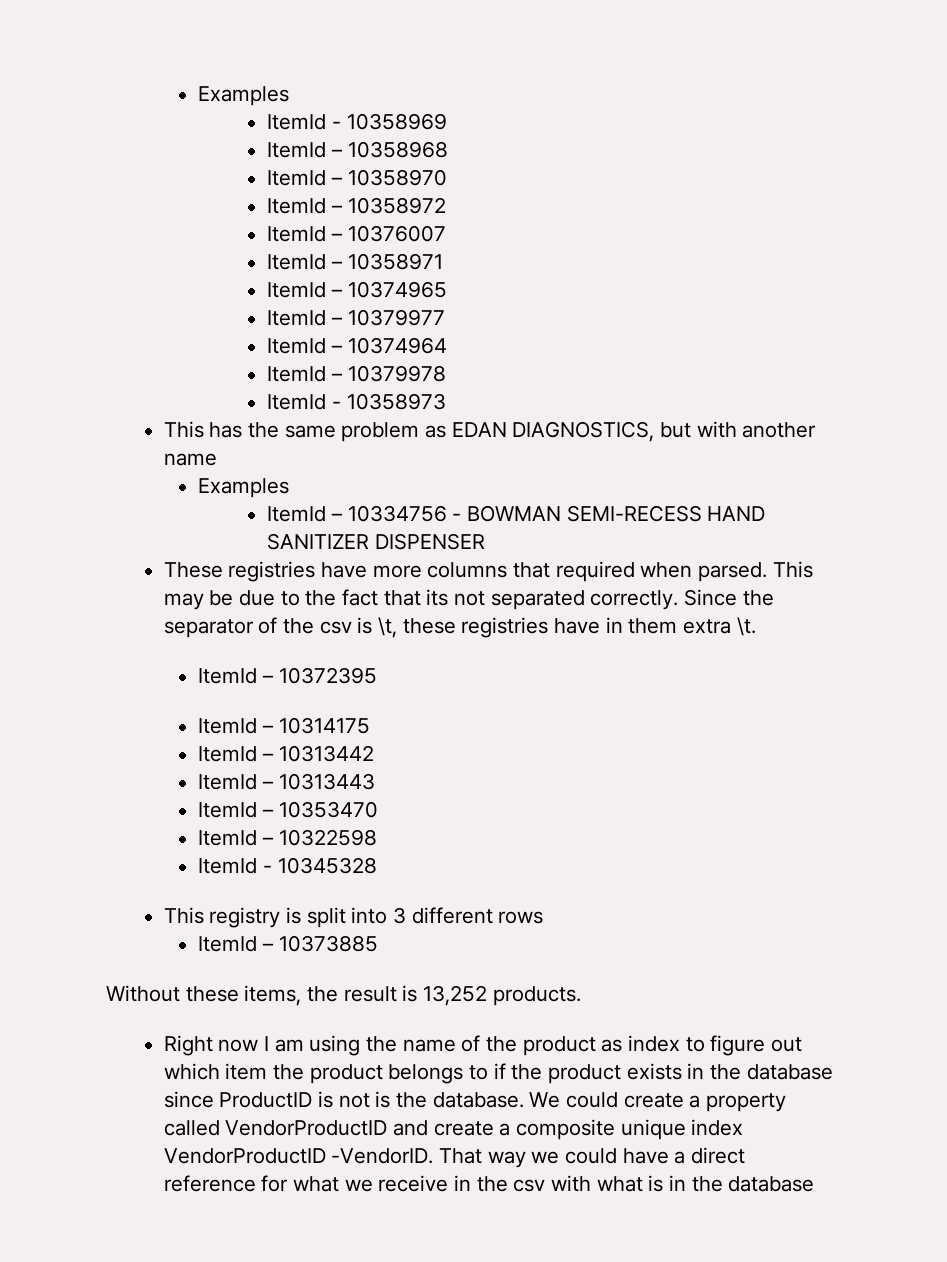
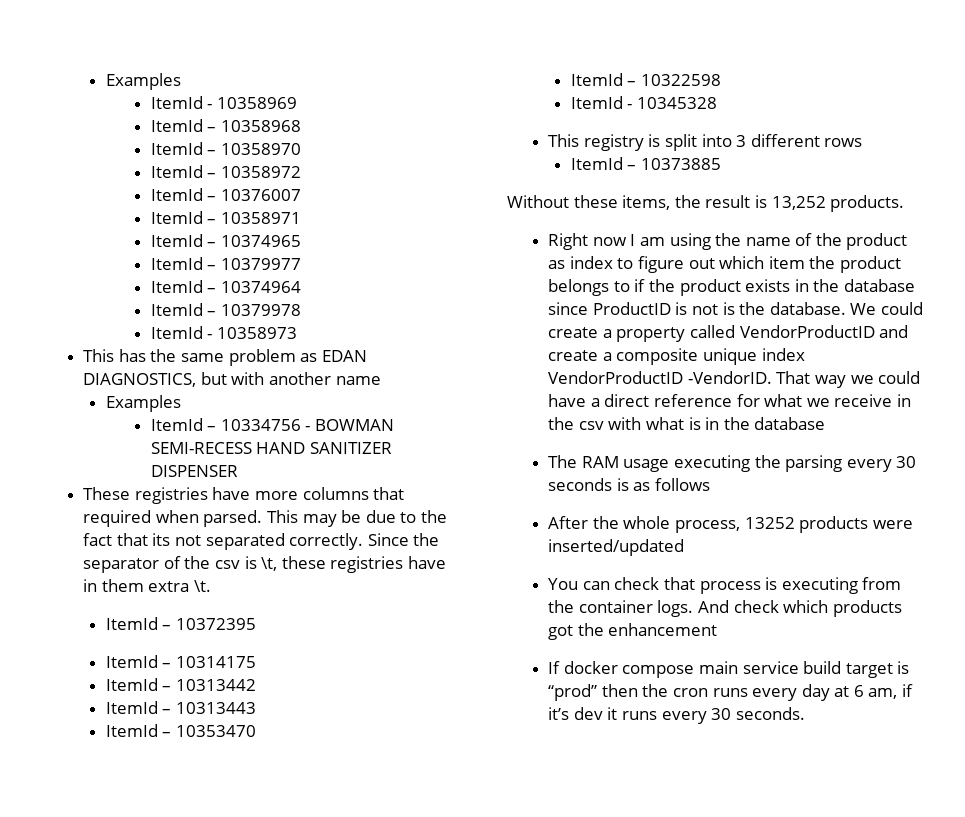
(815, 1184) none -> [548,455,917,472] [548,478,710,491] [548,516,913,533] [548,539,685,556] [548,577,902,594] [548,600,902,617] [548,623,718,640] [548,661,910,678] [548,684,914,701] [548,707,805,724] // The RAM usage executing the parsing every 30 seconds is as follows // After the whole process, 13252 products were inserted/updated // You can check that process is executing from the container logs. And check which products got the enhancement // If docker compose main service build target is “prod” then the cron runs every day at 6 am, if it’s dev it runs every 30 seconds.

